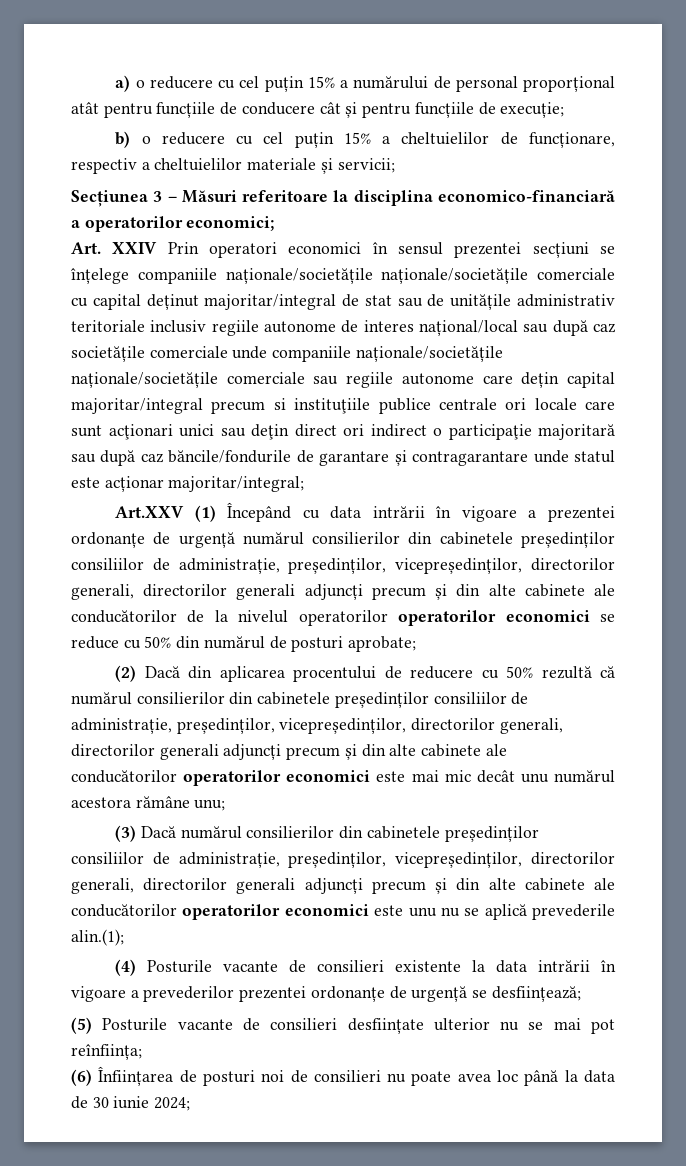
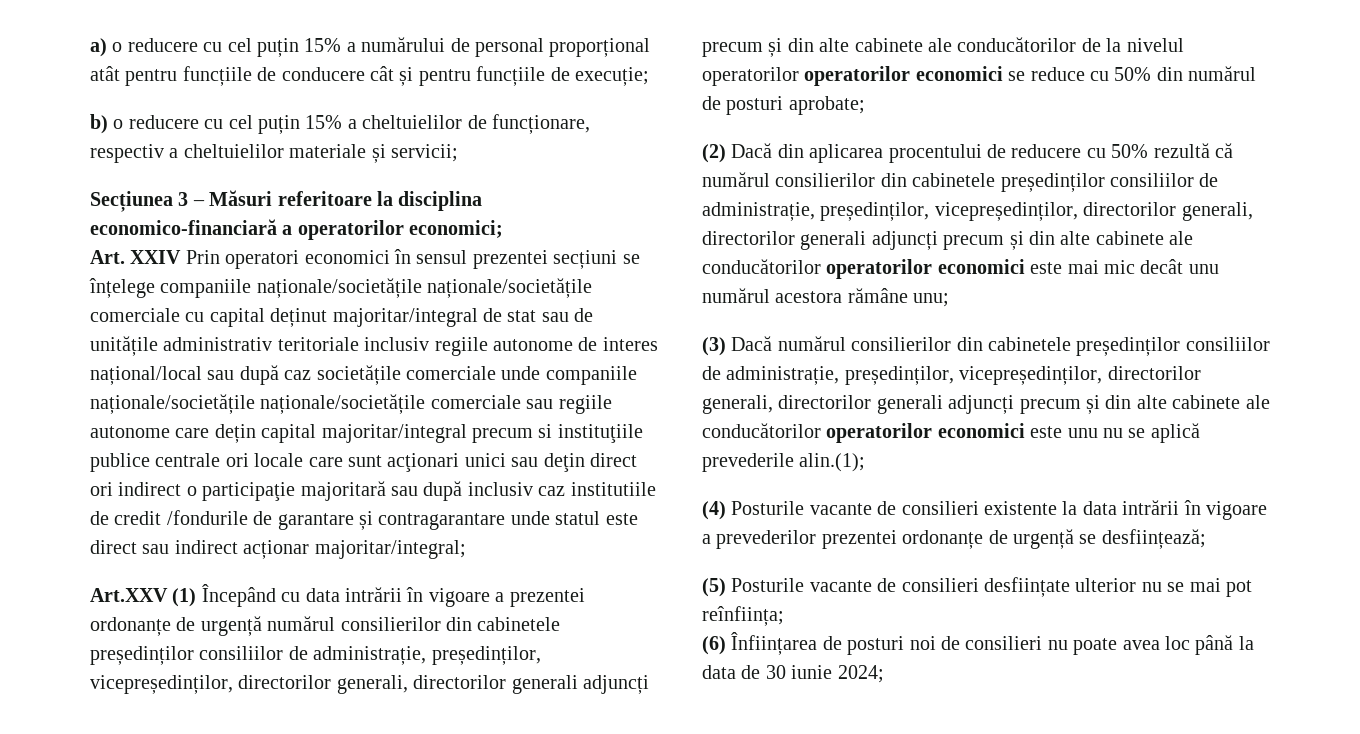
[140,450,292,463] caz băncile/fondurile -> [467,482,656,496] [90,510,248,525] inclusiv caz institutiile de credit /fondurile
(100, 482) none -> [90,540,238,554] direct sau indirect

